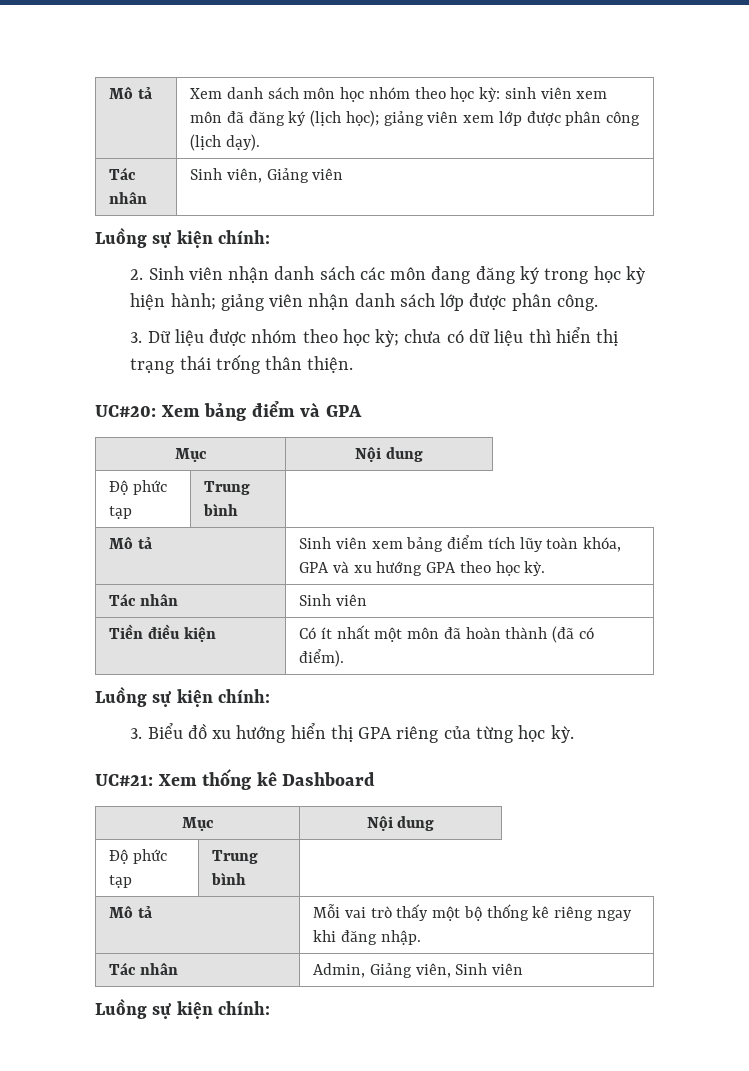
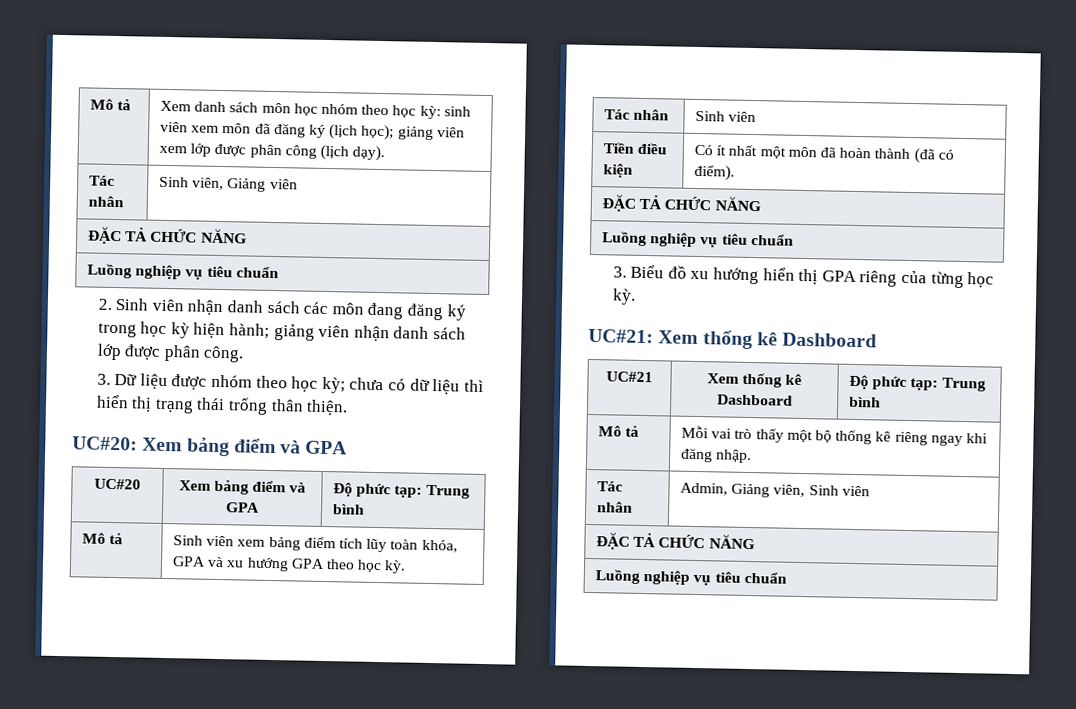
[95,228,270,248] // Luồng sự kiện chính: -> [88,226,247,245] [87,263,279,280] // ĐẶC TẢ CHỨC NĂNG // Luồng nghiệp vụ tiêu chuẩn
[175,448,206,462] [355,447,423,462] [109,480,167,495] [109,506,133,519] Mục | Nội dung // Độ phức tạp | -> [94,478,141,490] [178,479,307,495] [224,502,260,513] [333,482,423,498] UC#20 | Xem bảng điểm và GPA | Độ phức tạp:
[95,687,270,707] // Luồng sự kiện chính: -> [602,194,762,212] [602,231,794,248] // ĐẶC TẢ CHỨC NĂNG // Luồng nghiệp vụ tiêu chuẩn
[182,817,213,831] [366,816,435,831] [109,849,167,864] [109,875,133,888] Mục | Nội dung // Độ phức tạp | -> [606,371,653,383] [706,372,803,388] [716,394,793,406] [849,374,939,391] UC#21 | Xem thống kê Dashboard | Độ phức tạp:
[95,999,270,1019] // Luồng sự kiện chính: -> [596,532,755,550] [595,569,787,586] // ĐẶC TẢ CHỨC NĂNG // Luồng nghiệp vụ tiêu chuẩn

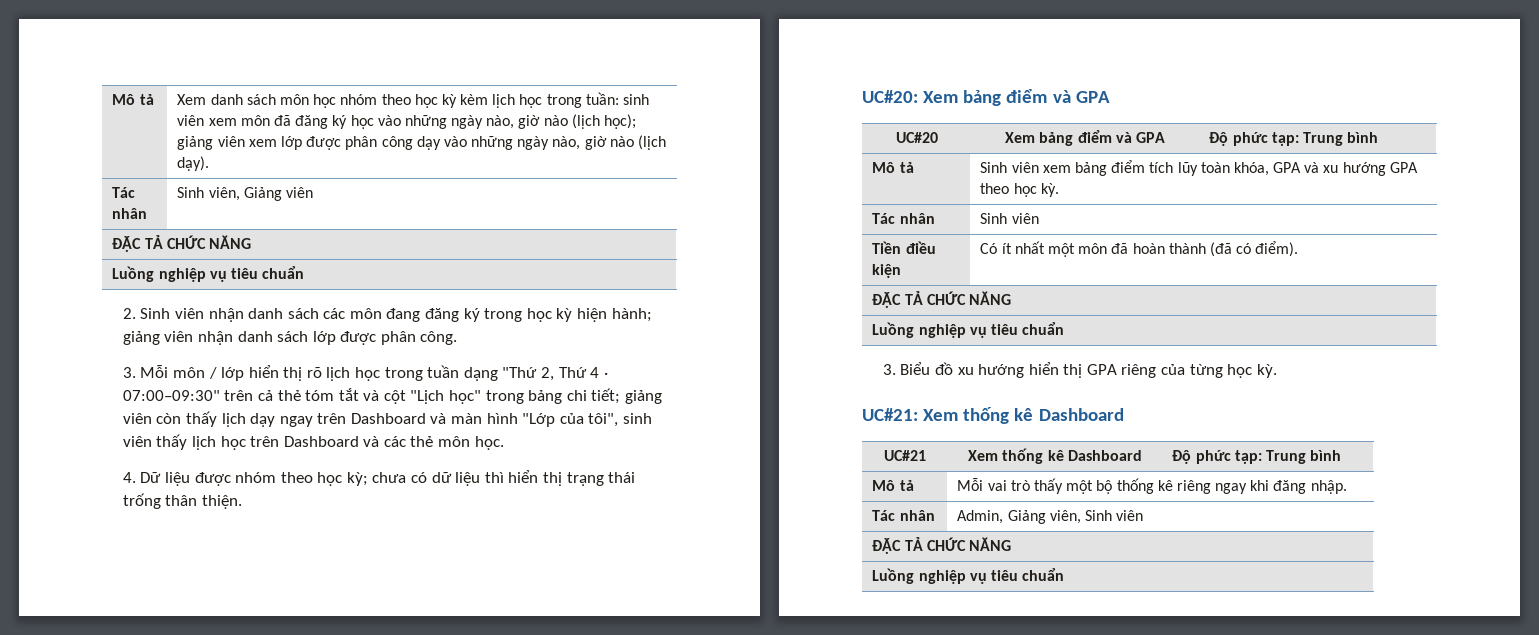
[419,105,441,120] kỳ: -> [441,92,619,108] kỳ kèm lịch học trong tuần:
(326, 131) none -> [350,115,568,129] học vào những ngày nào, giờ nào
(317, 152) none -> [416,136,634,150] dạy vào những ngày nào, giờ nào
(111, 379) none -> [140,365,608,381] [122,388,663,404] [122,411,653,427] [122,434,504,450] [122,472,136,483] Mỗi môn / lớp hiển thị rõ lịch học trong tuần dạng "Thứ 2, Thứ 4 · 07:00–09:30" trên cả thẻ tóm tắt và cột "Lịch học" trong bảng chi tiết; giảng viên còn thấy lịch dạy ngay trên Dashboard và màn hình "Lớp của tôi", sinh viên thấy lịch học trên Dashboard và các thẻ môn học. // 4.

